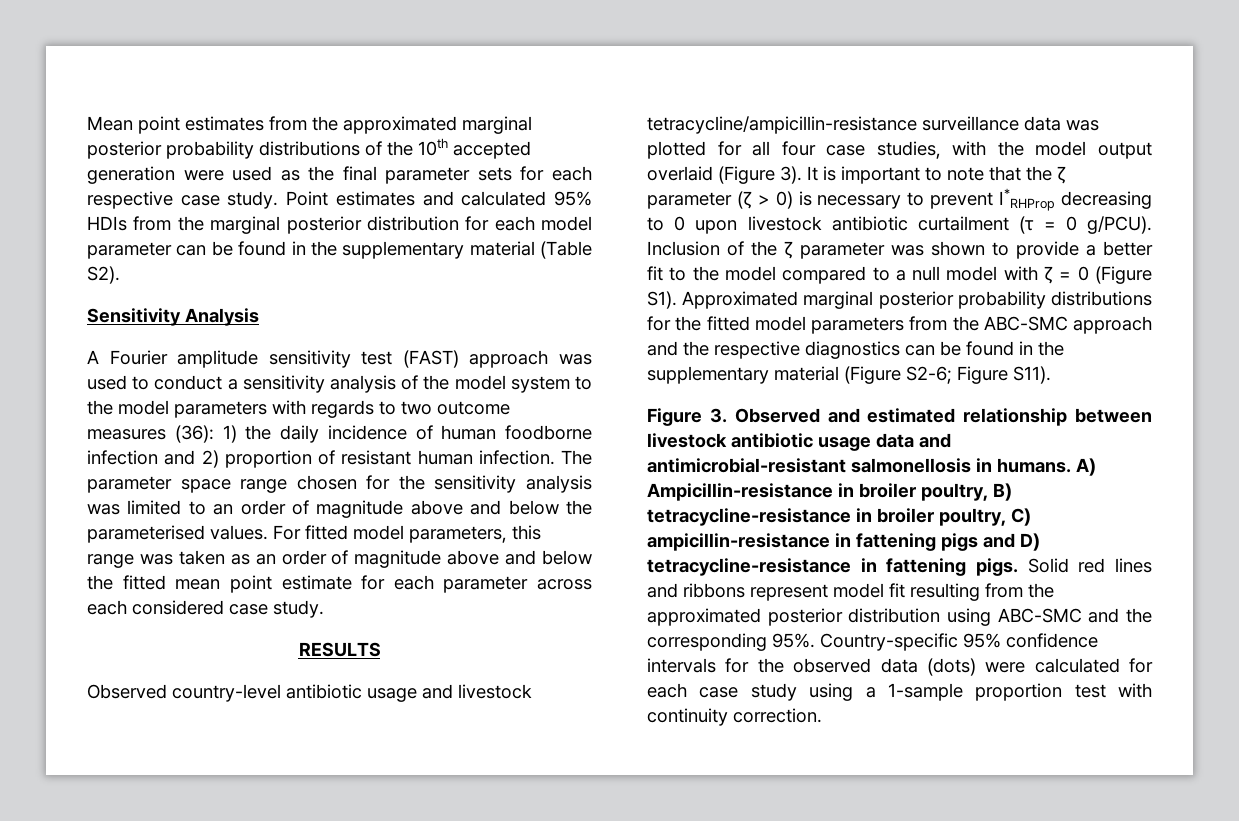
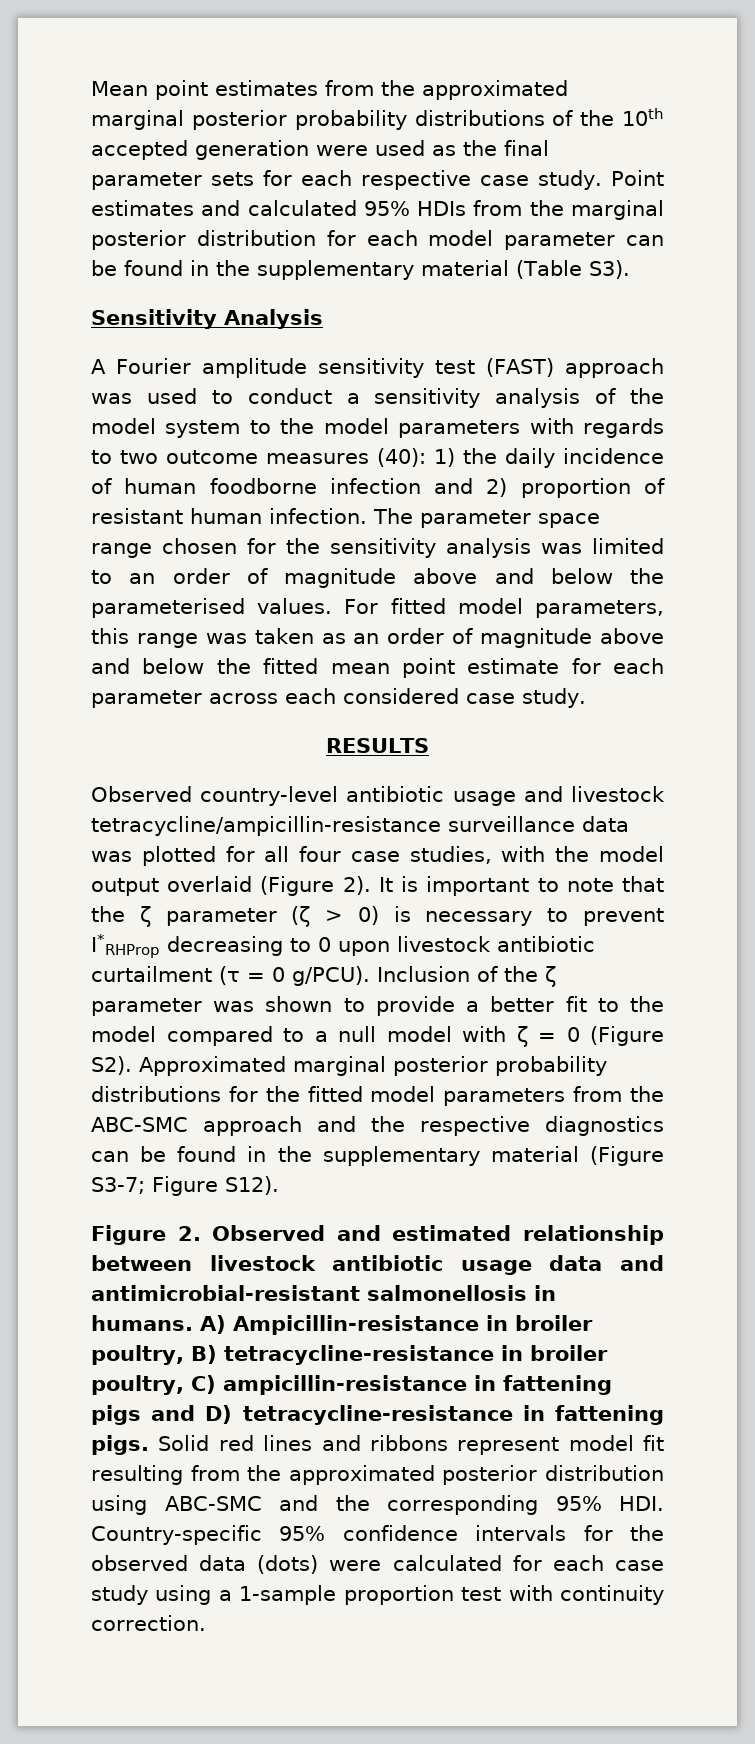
[87,266,120,284] S2). -> [588,260,630,279] S3).
[174,425,214,443] (36): -> [377,448,426,467] (40):
[780,166,802,184] 3). -> [342,876,371,895] 2).
[647,291,677,309] S1). -> [91,1056,132,1075] S2).
[906,366,1051,384] [647,408,727,426] S2-6; Figure S11). // Figure 3. -> [91,1176,279,1196] [91,1225,201,1245] S3-7; Figure S12). // Figure 2.
[772,633,815,648] 95%. -> [555,1496,664,1511] 95% HDI.

